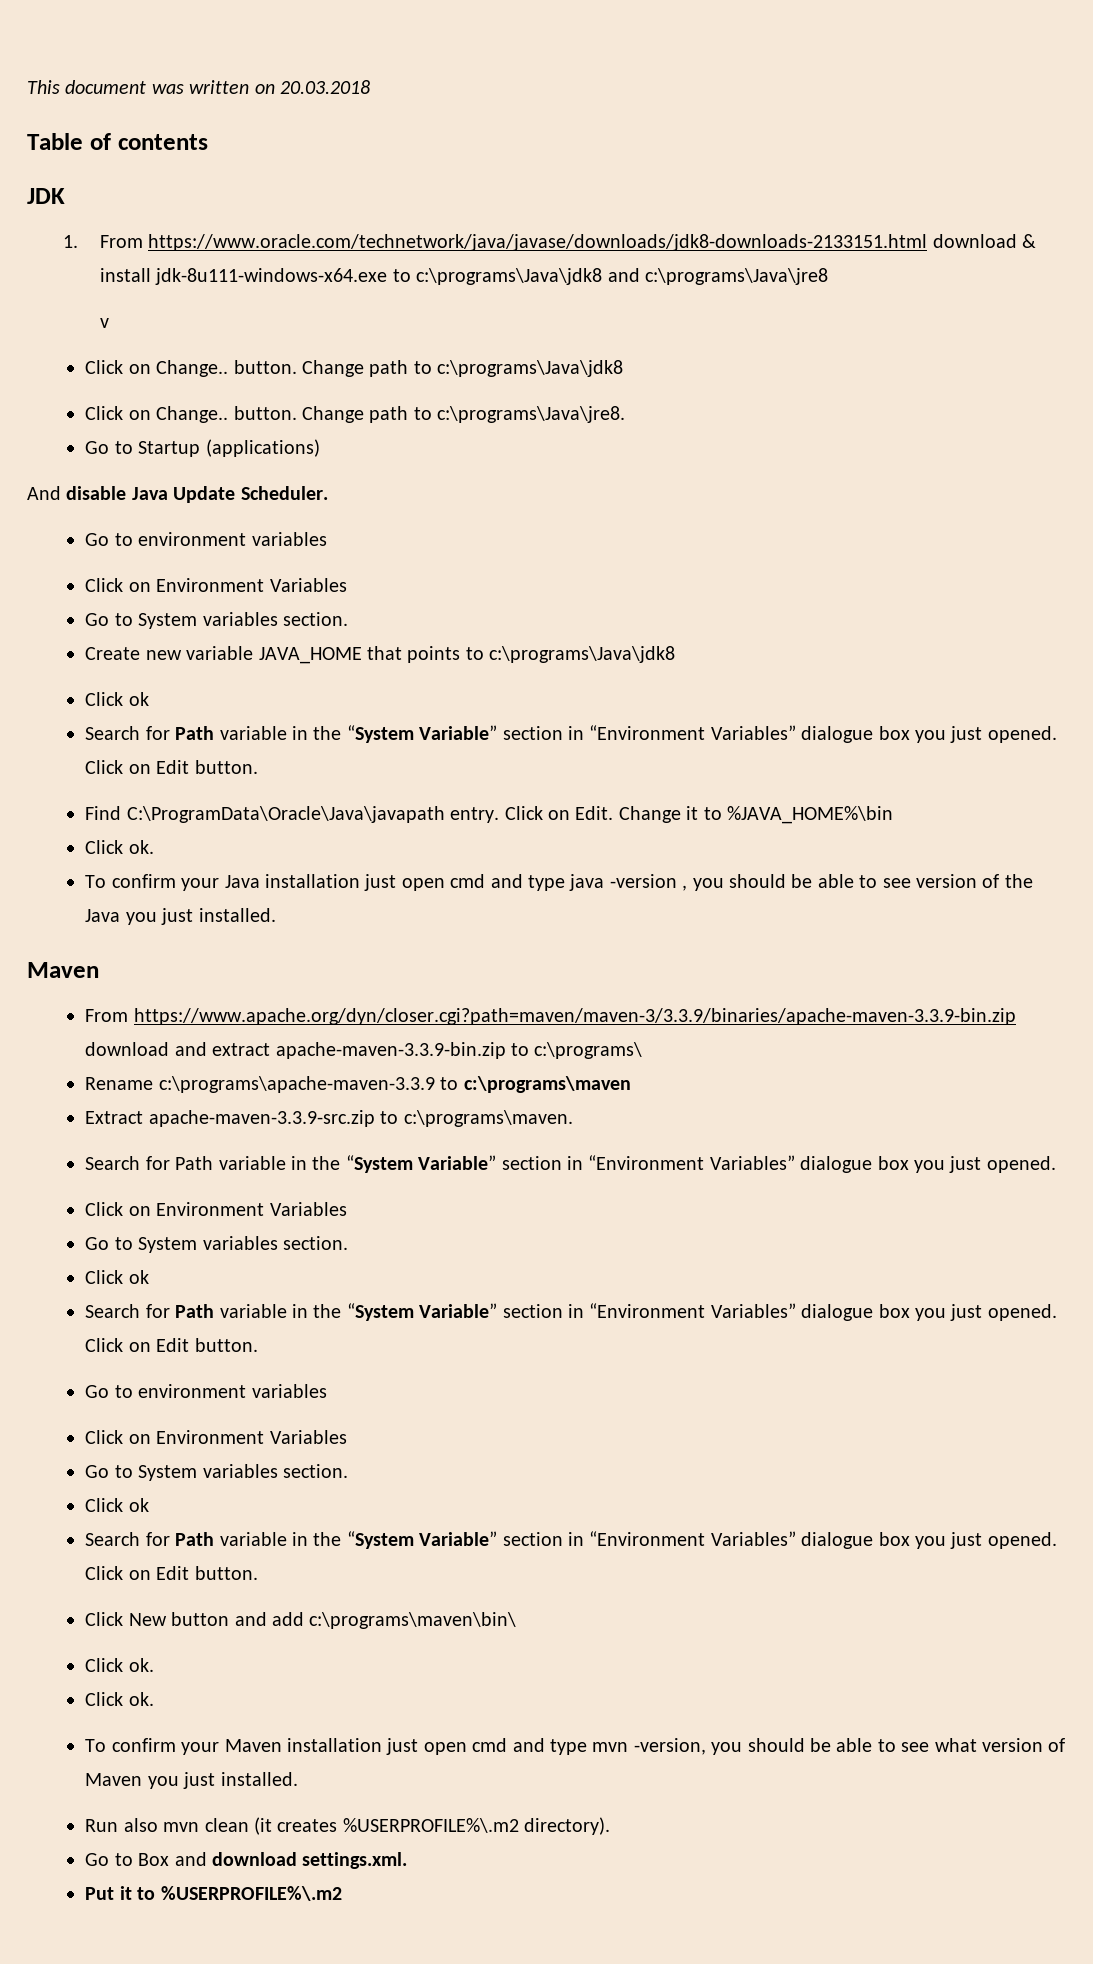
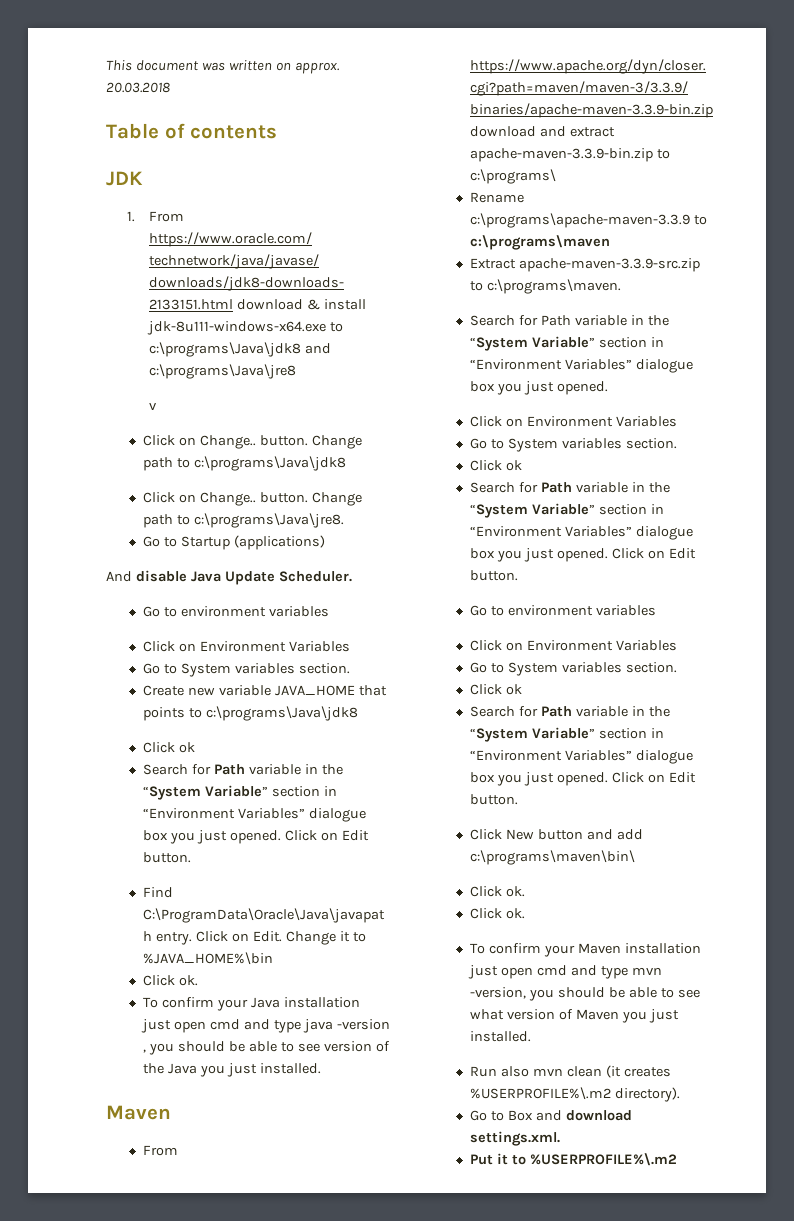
(275, 89) none -> [294,62,340,74] approx.

